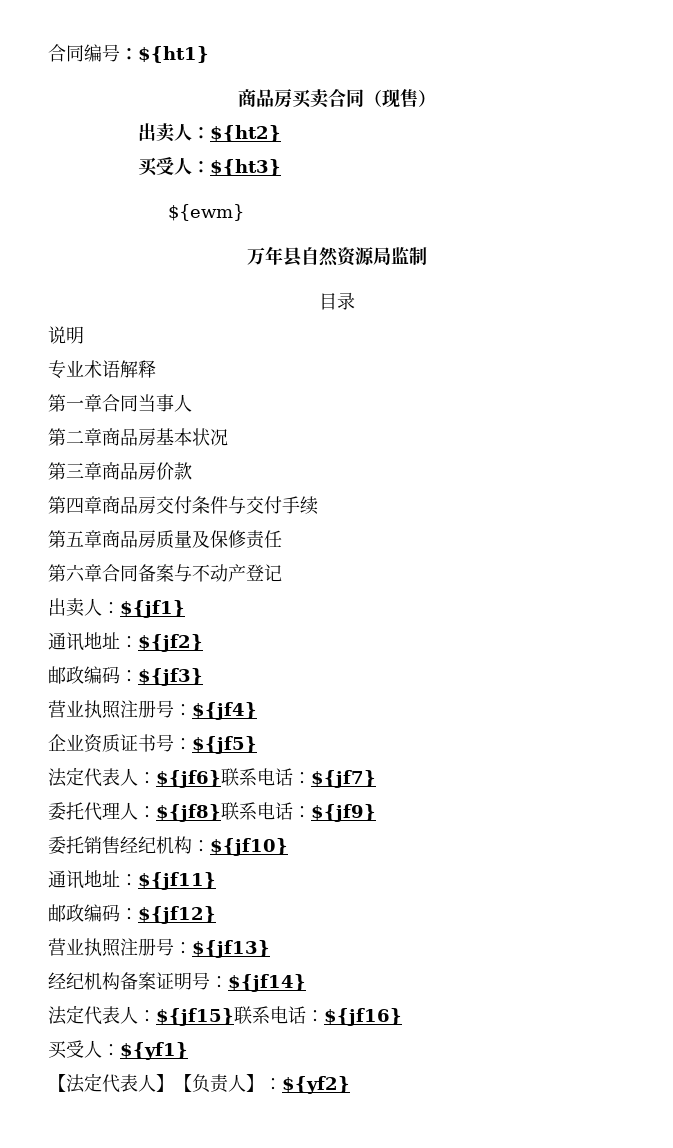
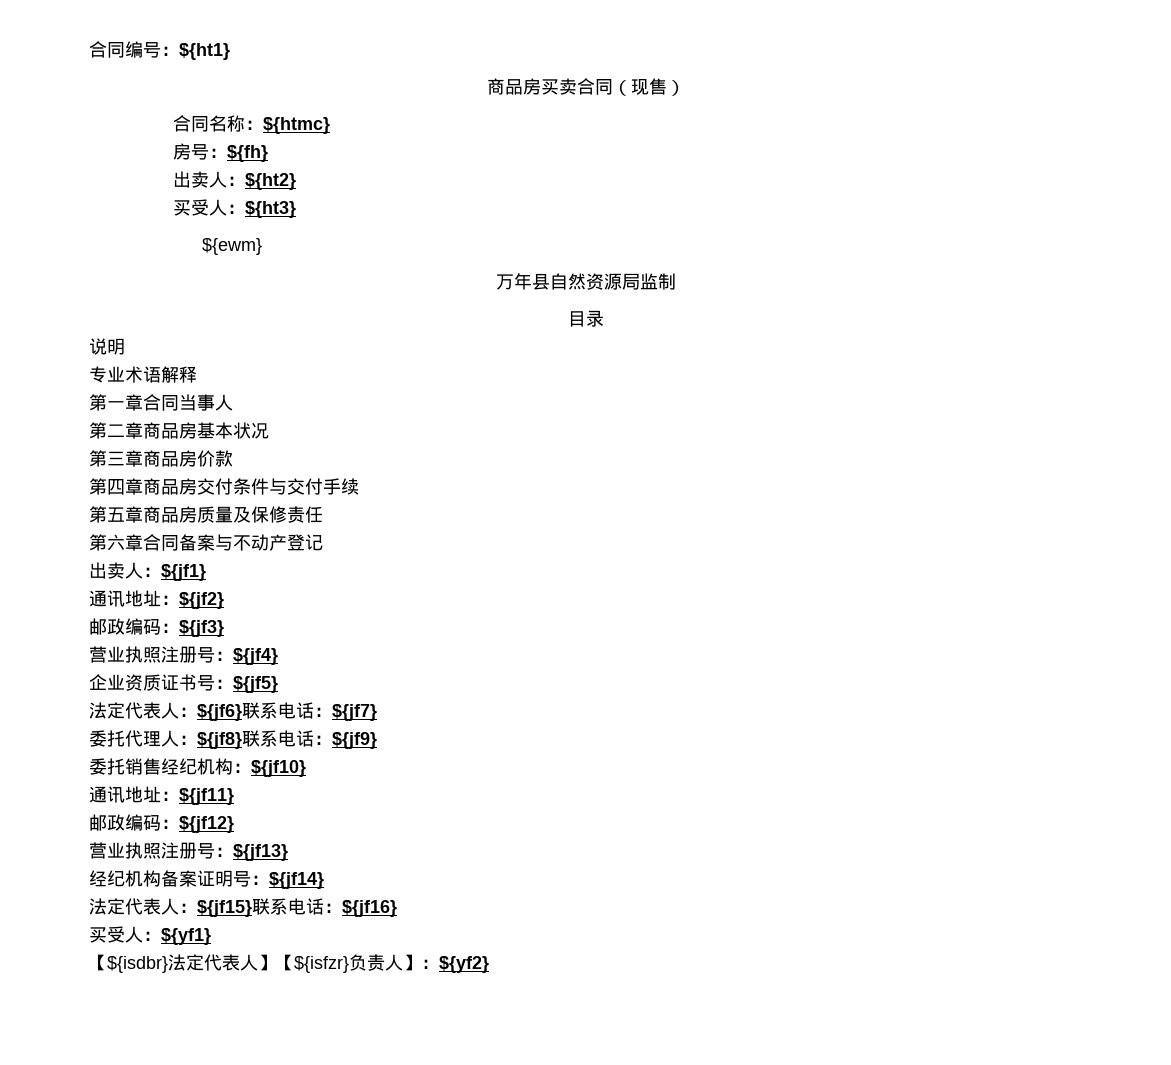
(436, 98) none -> [173,115,331,134] [173,143,269,162] // 合同名称：${htmc} // 房号：${fh}
(66, 1083) none -> [107,956,168,973] ${isdbr}
(192, 1083) none -> [294,956,349,973] ${isfzr}

